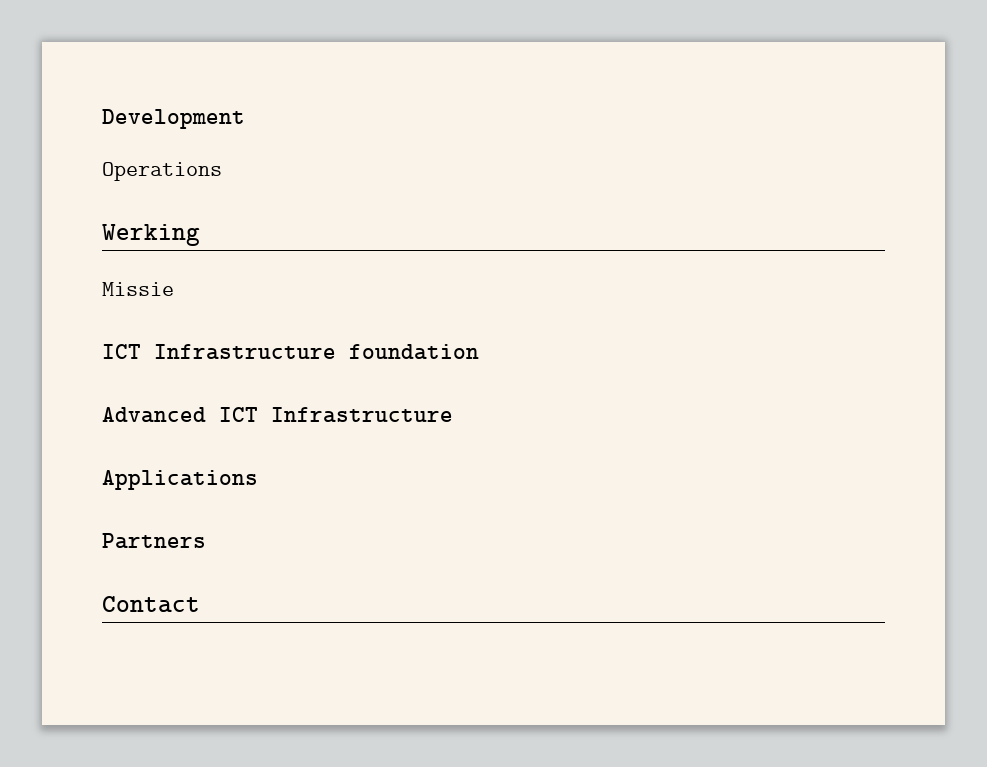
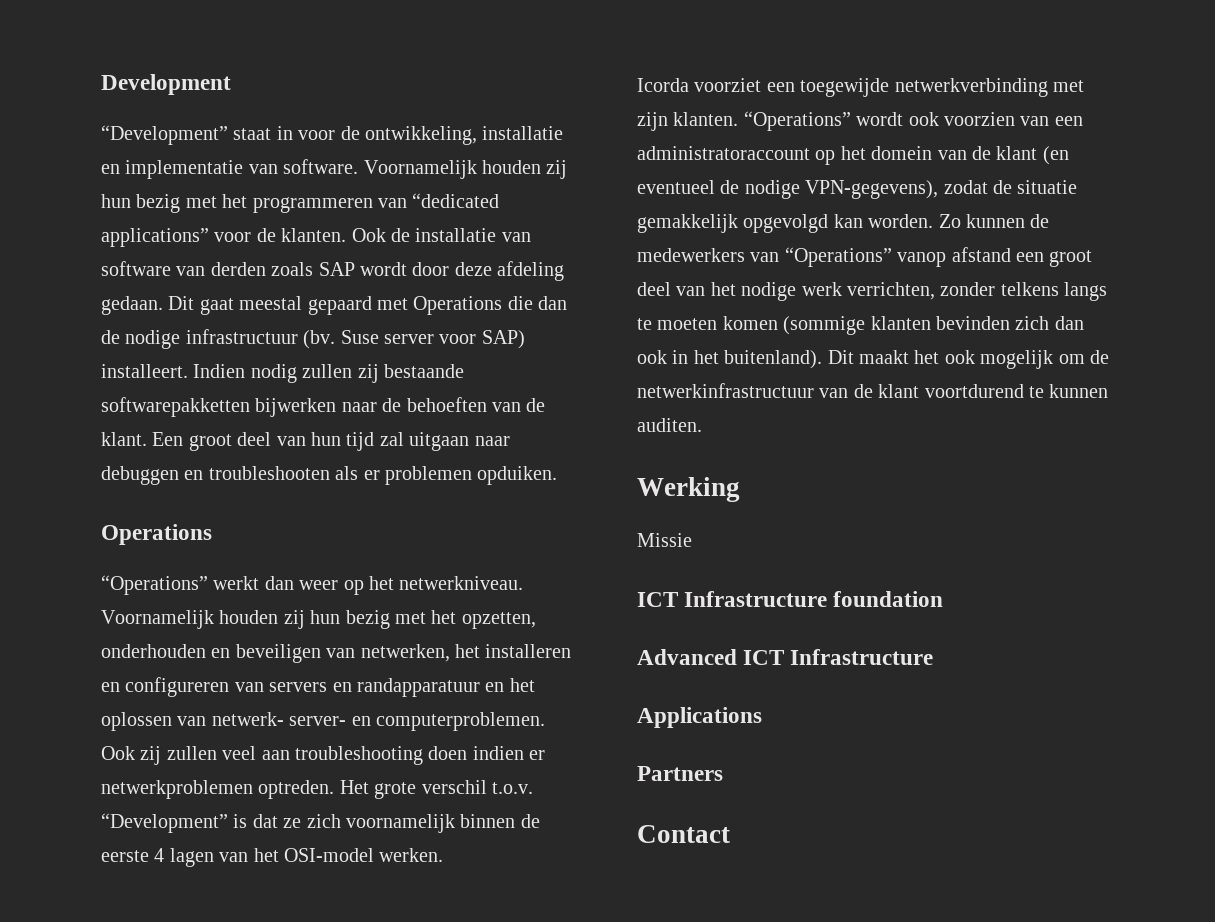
[102,162,222,181] Operations -> [101,125,564,145] [101,159,568,179] [101,193,500,213] [101,228,531,247] [101,261,565,281] [101,296,568,315] [101,329,525,349] [101,364,464,383] [101,397,546,417] [101,432,510,451] [101,466,558,485] [101,524,212,545] [101,575,524,595] [101,610,536,629] [101,644,572,663] [101,677,535,697] [101,712,545,731] [101,746,546,765] [101,780,533,799] [101,813,540,833] [101,848,444,867] [637,78,1084,97] [637,111,1083,131] [637,146,1069,165] [637,180,1078,199] [637,214,1050,233] [637,247,1093,267] [637,282,1108,301] [637,316,1084,335] [637,350,1109,369] [637,383,1109,398] [637,418,702,432] “Development” staat in voor de ontwikkeling, installatie en implementatie van software. Voornamelijk houden zij hun bezig met het programmeren van “dedicated applications” voor de klanten. Ook de installatie van software van derden zoals SAP wordt door deze afdeling gedaan. Dit gaat meestal gepaard met Operations die dan de nodige infrastructuur (bv. Suse server voor SAP) installeert. Indien nodig zullen zij bestaande softwarepakketten bijwerken naar de behoeften van de klant. Een groot deel van hun tijd zal uitgaan naar debuggen en troubleshooten als er problemen opduiken. // Operations // “Operations” werkt dan weer op het netwerkniveau. Voornamelijk houden zij hun bezig met het opzetten, onderhouden en beveiligen van netwerken, het installeren en configureren van servers en randapparatuur en het oplossen van netwerk- server- en computerproblemen. Ook zij zullen veel aan troubleshooting doen indien er netwerkproblemen optreden. Het grote verschil t.o.v. “Development” is dat ze zich voornamelijk binnen de eerste 4 lagen van het OSI-model werken. // Icorda voorziet een toegewijde netwerkverbinding met zijn klanten. “Operations” wordt ook voorzien van een administratoraccount op het domein van de klant (en eventueel de nodige VPN-gegevens), zodat de situatie gemakkelijk opgevolgd kan worden. Zo kunnen de medewerkers van “Operations” vanop afstand een groot deel van het nodige werk verrichten, zonder telkens langs te moeten komen (sommige klanten bevinden zich dan ook in het buitenland). Dit maakt het ook mogelijk om de netwerkinfrastructuur van de klant voortdurend te kunnen auditen.

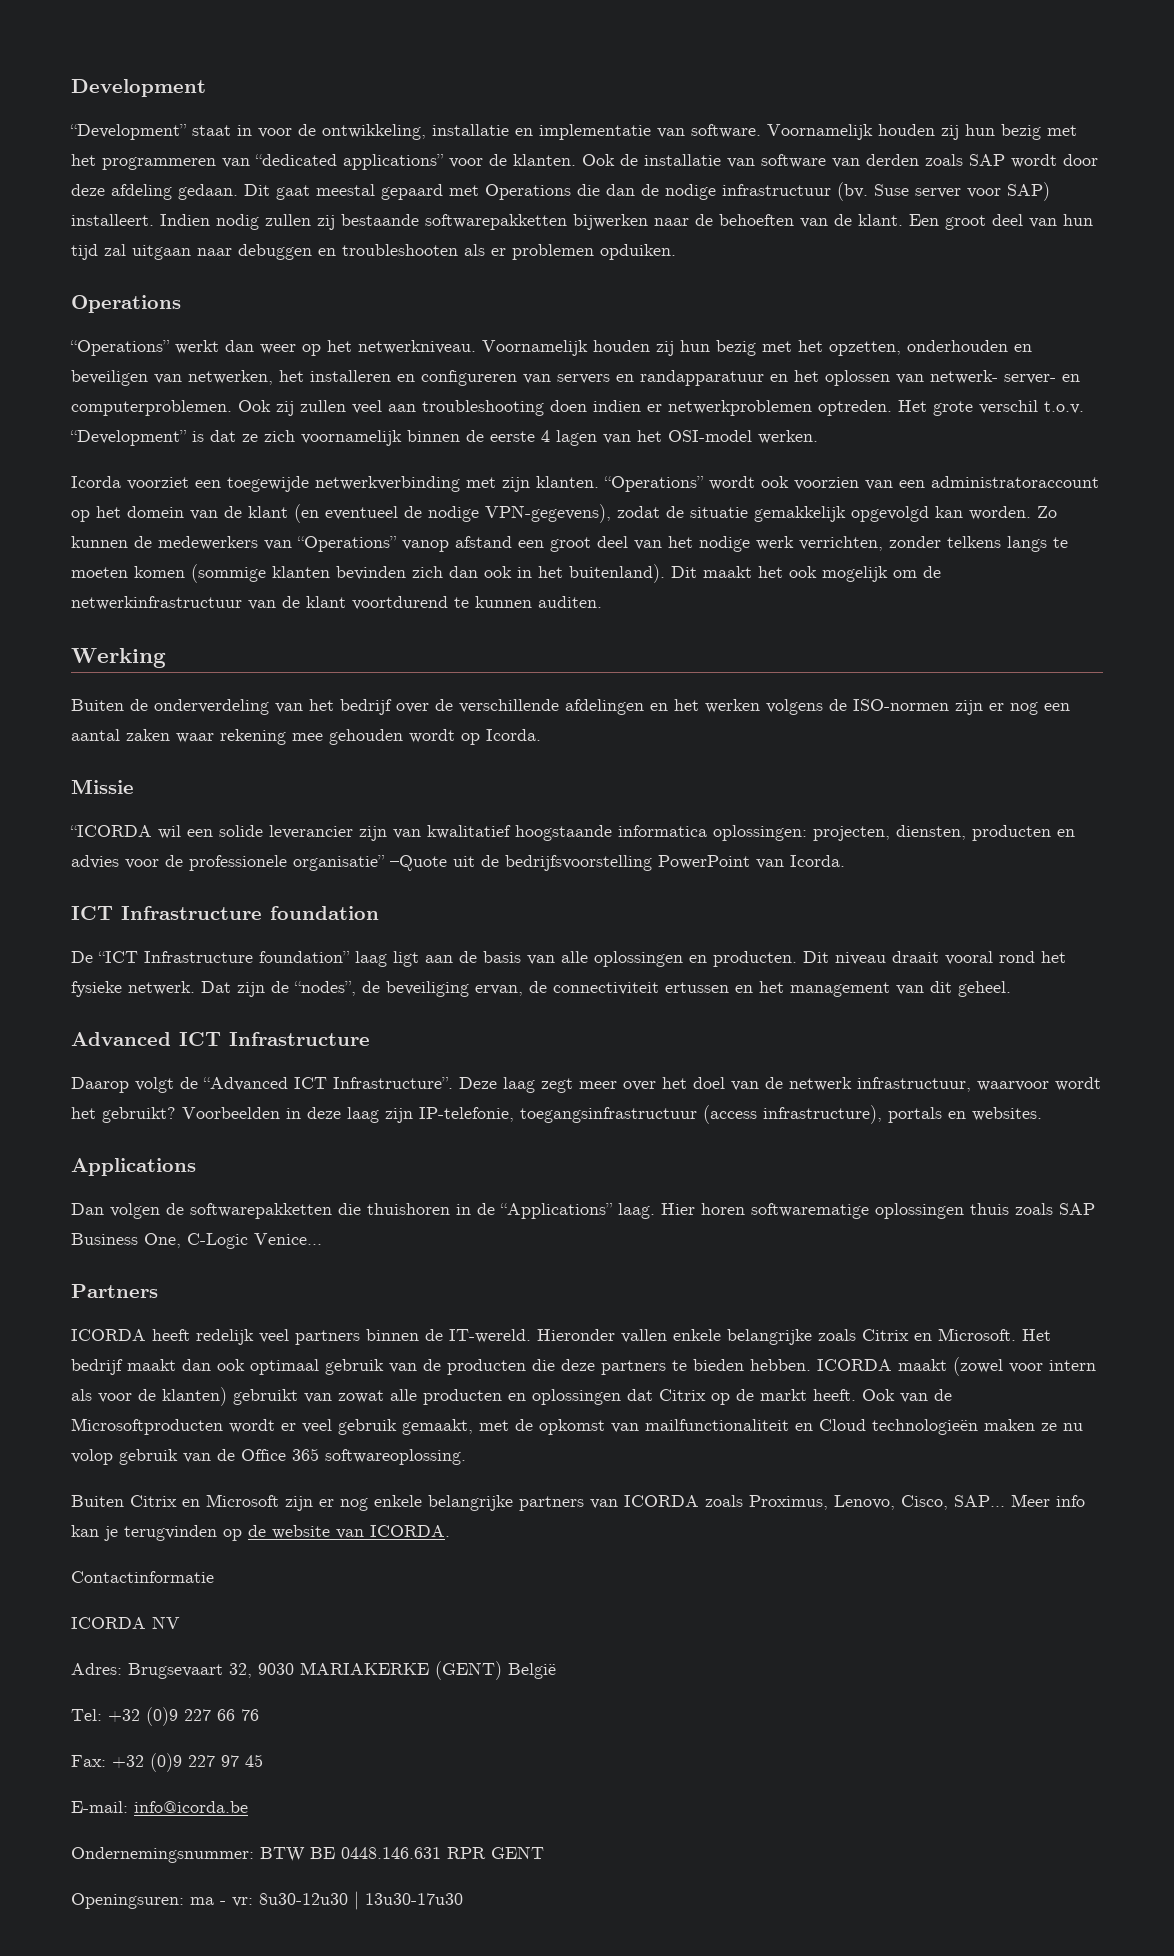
[637,533,692,547] [637,591,944,607] [637,649,934,665] [637,707,762,728] [637,766,723,781] [637,825,730,843] Missie // ICT Infrastructure foundation // Advanced ICT Infrastructure // Applications // Partners // Contact -> [71,699,1070,715] [71,729,541,745] [71,779,134,794] [70,825,1075,841] [71,855,845,871] [71,906,379,920] [71,951,1066,967] [71,981,1011,997] [71,1032,370,1046] [71,1077,1101,1093] [71,1105,1042,1124] [71,1158,196,1176] [71,1203,1095,1219] [71,1233,322,1249] [71,1284,158,1298] [71,1328,1051,1345] [71,1357,1096,1376] [71,1387,952,1406] [71,1418,1083,1435] [71,1448,466,1465] [71,1494,1085,1511] [71,1525,450,1541] [71,1571,214,1583] [71,1616,180,1629] [71,1661,556,1680] [71,1707,259,1726] [71,1753,263,1772] [71,1801,248,1813] [71,1846,544,1863] [71,1891,463,1910] Buiten de onderverdeling van het bedrijf over de verschillende afdelingen en het werken volgens de ISO-normen zijn er nog een aantal zaken waar rekening mee gehouden wordt op Icorda. // Missie // “ICORDA wil een solide leverancier zijn van kwalitatief hoogstaande informatica oplossingen: projecten, diensten, producten en advies voor de professionele organisatie” –Quote uit de bedrijfsvoorstelling PowerPoint van Icorda. // ICT Infrastructure foundation // De “ICT Infrastructure foundation” laag ligt aan de basis van alle oplossingen en producten. Dit niveau draait vooral rond het fysieke netwerk. Dat zijn de “nodes”, de beveiliging ervan, de connectiviteit ertussen en het management van dit geheel. // Advanced ICT Infrastructure // Daarop volgt de “Advanced ICT Infrastructure”. Deze laag zegt meer over het doel van de netwerk infrastructuur, waarvoor wordt het gebruikt? Voorbeelden in deze laag zijn IP-telefonie, toegangsinfrastructuur (access infrastructure), portals en websites. // Applications // Dan volgen de softwarepakketten die thuishoren in de “Applications” laag. Hier horen softwarematige oplossingen thuis zoals SAP Business One, C-Logic Venice… // Partners // ICORDA heeft redelijk veel partners binnen de IT-wereld. Hieronder vallen enkele belangrijke zoals Citrix en Microsoft. Het bedrijf maakt dan ook optimaal gebruik van de producten die deze partners te bieden hebben. ICORDA maakt (zowel voor intern als voor de klanten) gebruikt van zowat alle producten en oplossingen dat Citrix op de markt heeft. Ook van de Microsoftproducten wordt er veel gebruik gemaakt, met de opkomst van mailfunctionaliteit en Cloud technologieën maken ze nu volop gebruik van de Office 365 softwareoplossing. // Buiten Citrix en Microsoft zijn er nog enkele belangrijke partners van ICORDA zoals Proximus, Lenovo, Cisco, SAP… Meer info kan je terugvinden op de website van ICORDA. // Contactinformatie // ICORDA NV // Adres: Brugsevaart 32, 9030 MARIAKERKE (GENT) België // Tel: +32 (0)9 227 66 76 // Fax: +32 (0)9 227 97 45 // E-mail: info@icorda.be // Ondernemingsnummer: BTW BE 0448.146.631 RPR GENT // Openingsuren: ma - vr: 8u30-12u30 | 13u30-17u30

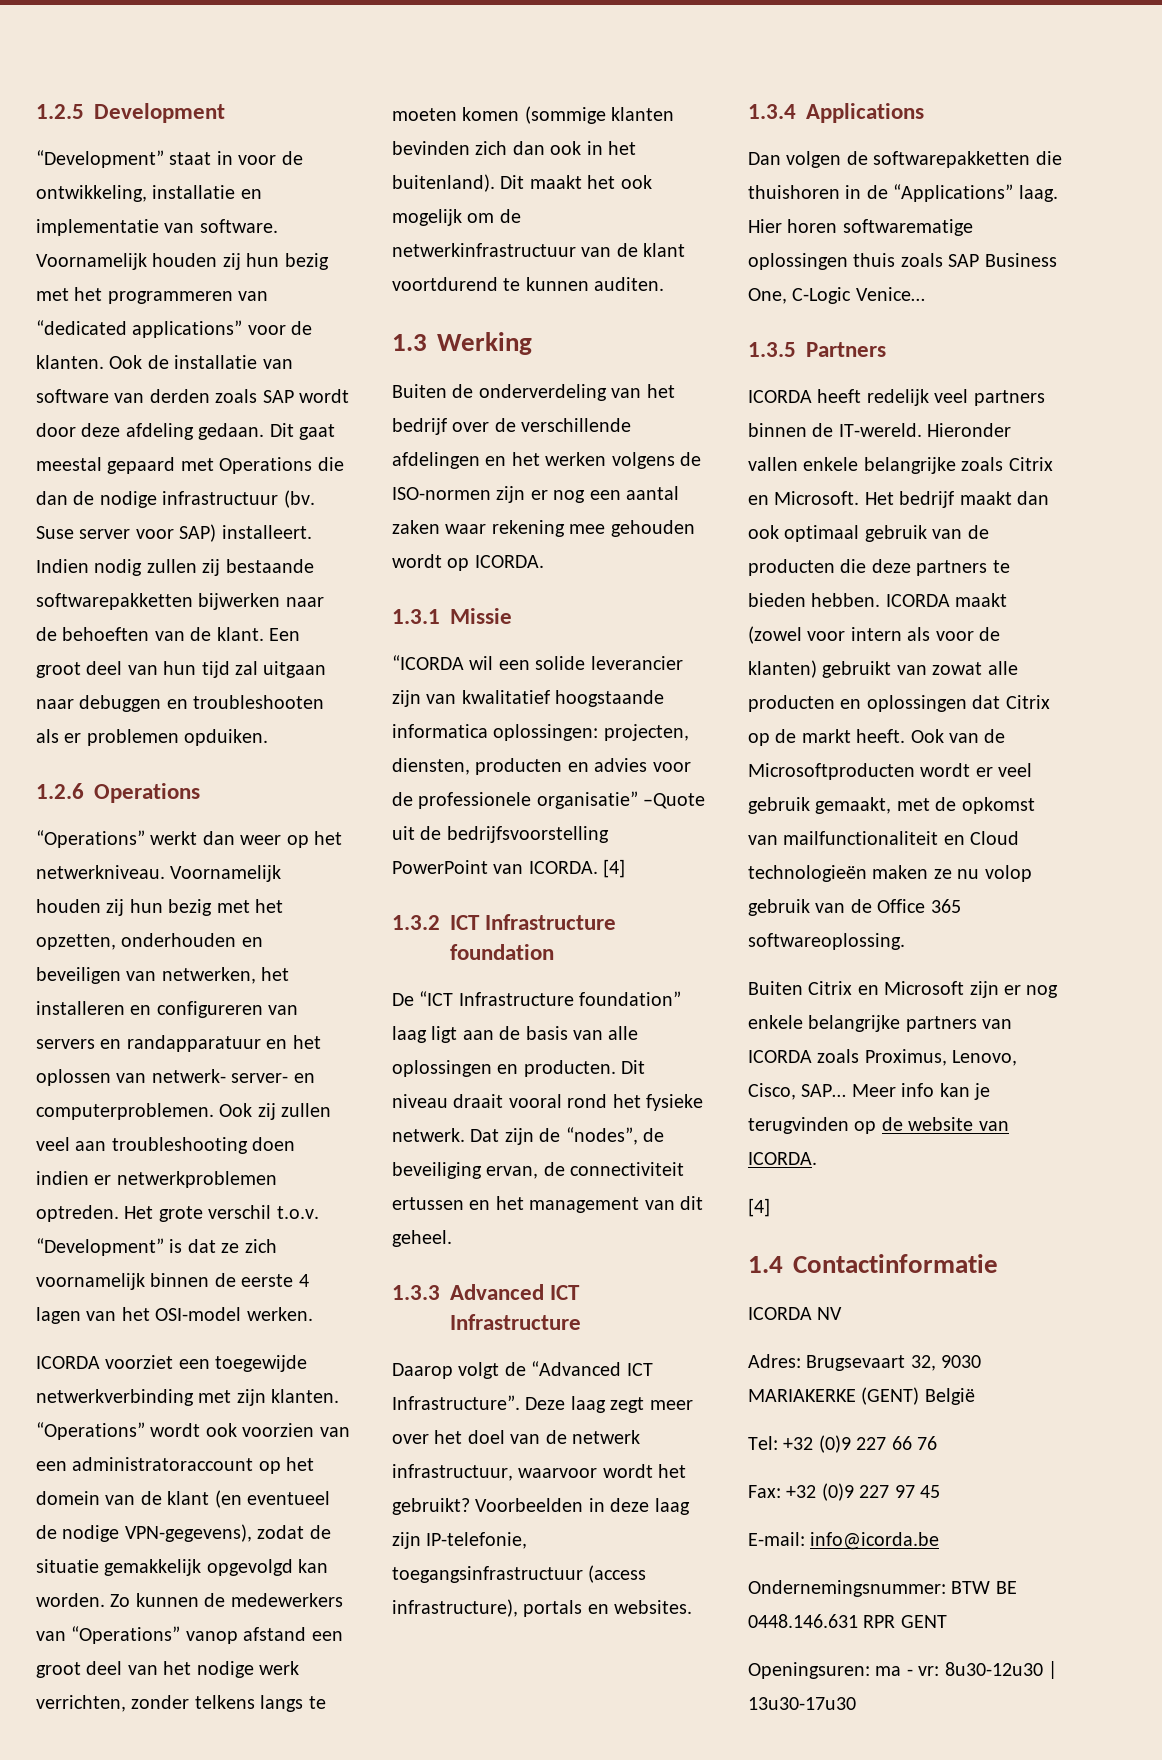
(71, 88) none -> [36,104,84,119] 1.2.5
(676, 252) none -> [36,783,84,799] 1.2.6
[71,476,121,488] Icorda -> [36,1356,100,1369] ICORDA
(602, 602) none -> [392,334,427,351] 1.3
[486,729,541,741] Icorda. // -> [474,555,544,568] [392,609,440,624] ICORDA. // 1.3.1
[790,855,845,867] Icorda. // -> [528,859,626,878] [392,915,440,930] ICORDA. [4] // 1.3.2
(1011, 989) none -> [392,1285,440,1300] 1.3.3
(1042, 1114) none -> [748,104,796,119] 1.3.4
(322, 1239) none -> [748,342,796,357] 1.3.5
(450, 1531) none -> [748,1198,770,1217] [748,1256,783,1273] [4] // 1.4

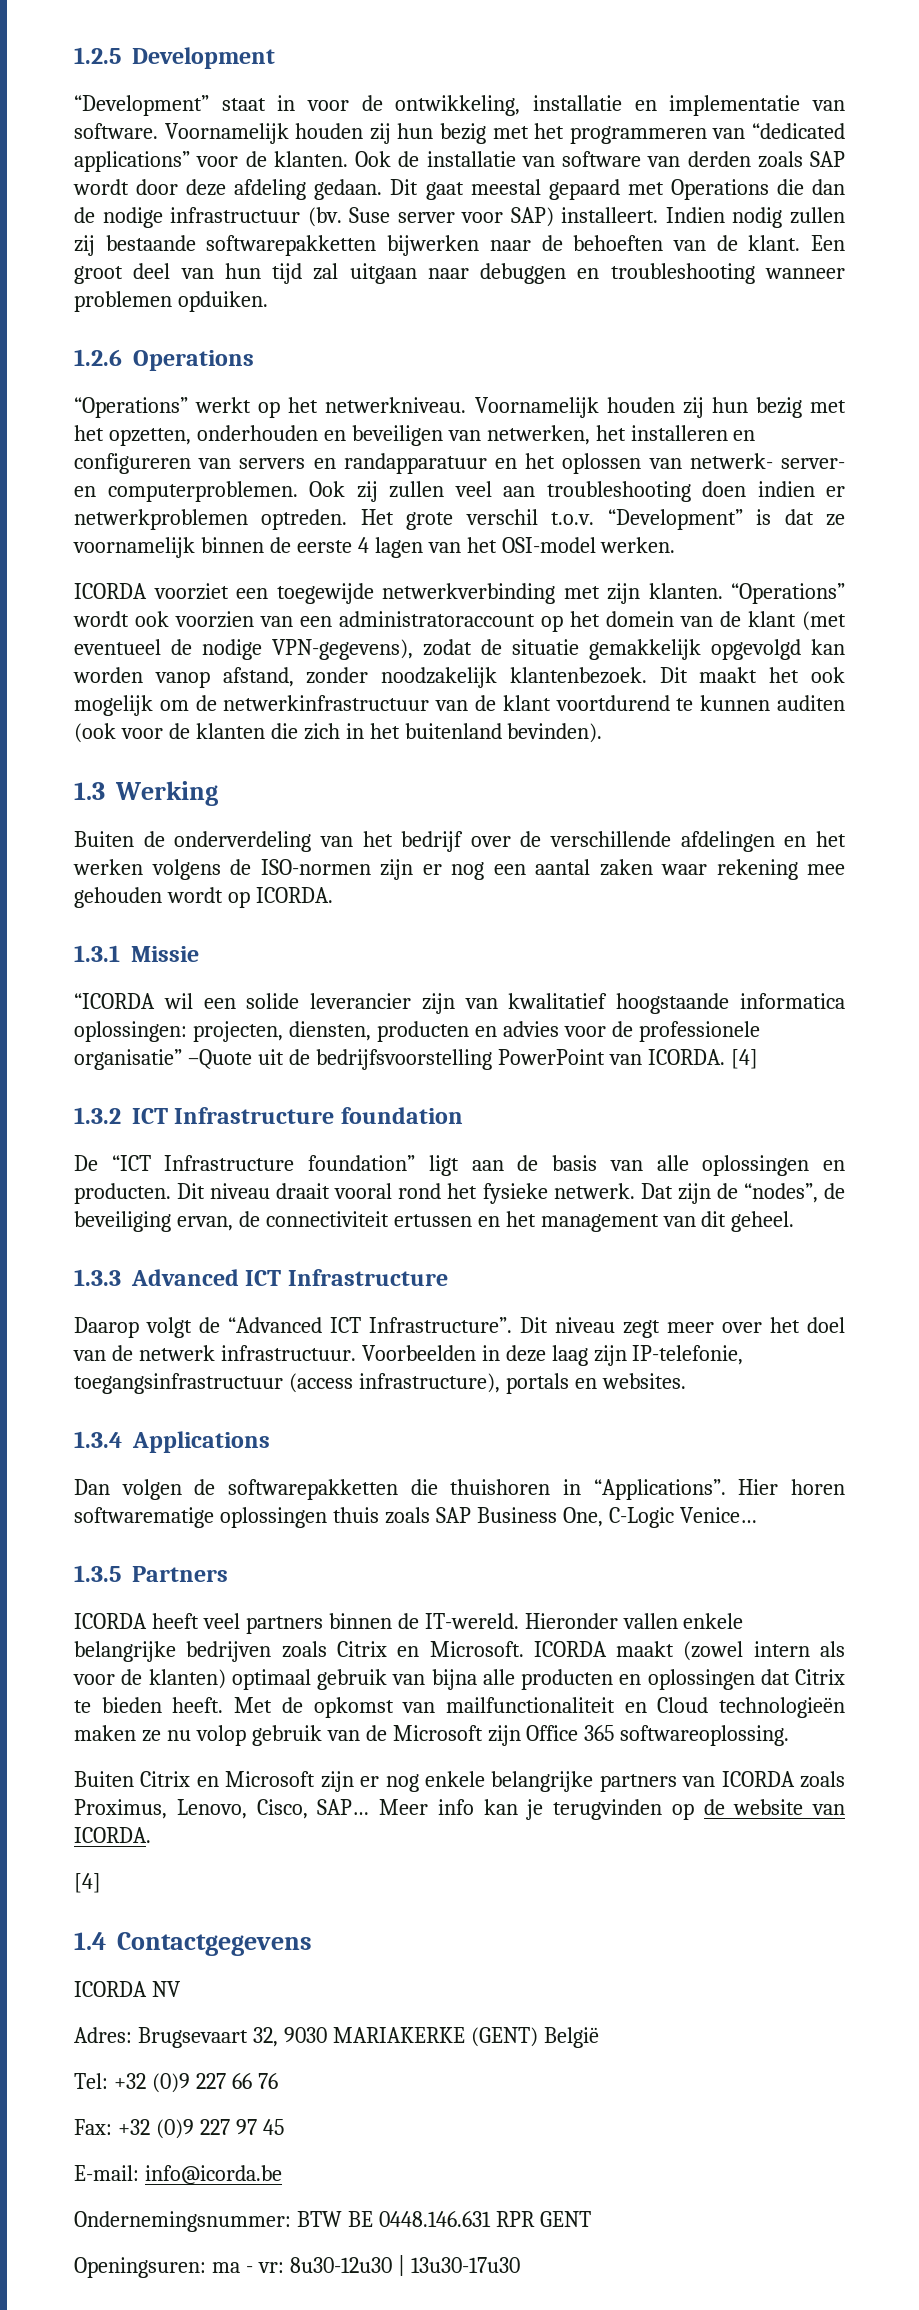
[193,695,325,709] [36,729,82,743] troubleshooten als er -> [610,263,845,284] troubleshooting wanneer
[202,831,282,845] dan weer -> (252, 405) none
[244,1239,277,1253] zich -> (846, 520) none
[214,1490,242,1508] (en -> [802,611,846,631] (met
[36,1593,343,1607] [36,1626,343,1644] [36,1661,299,1678] [36,1695,326,1712] [392,106,675,124] [392,141,636,155] [392,174,495,192] worden. Zo kunnen de medewerkers van “Operations” vanop afstand een groot deel van het nodige werk verrichten, zonder telkens langs te moeten komen (sommige klanten bevinden zich dan ook in het buitenland). -> [73,667,647,688] worden vanop afstand, zonder noodzakelijk klantenbezoek.
[594,277,665,291] auditen. -> [776,695,845,711] [74,723,603,743] auditen (ook voor de klanten die zich in het buitenland bevinden).
[392,1026,427,1043] laag -> (416, 1163) none
[525,1396,606,1413] Deze laag -> [520,1317,615,1333] Dit niveau
[392,1464,687,1481] [392,1498,470,1515] infrastructuur, waarvoor wordt het gebruikt? -> [220,1345,356,1361] infrastructuur.
[866,184,1058,202] de “Applications” laag. -> [593,1479,726,1500] “Applications”.
[866,389,929,406] redelijk -> (199, 1621) none
(956, 465) none -> [186,1641,272,1662] bedrijven
[864,491,1049,508] [748,525,989,542] [748,559,1010,576] [748,593,881,607] Het bedrijf maakt dan ook optimaal gebruik van de producten die deze partners te bieden hebben. -> (524, 1649) none
[807,631,846,641] voor -> (744, 1651) none
[822,661,983,678] gebruikt van zowat -> [231,1669,477,1690] optimaal gebruik van bijna
[748,729,1006,746] [748,763,1033,780] [748,797,930,814] op de markt heeft. Ook van de Microsoftproducten wordt er veel gebruik gemaakt, met -> [74,1697,273,1713] te bieden heeft. Met
(872, 906) none -> [392,1725,521,1746] Microsoft zijn
[793,1254,998,1273] Contactinformatie -> [117,1932,312,1956] Contactgegevens

